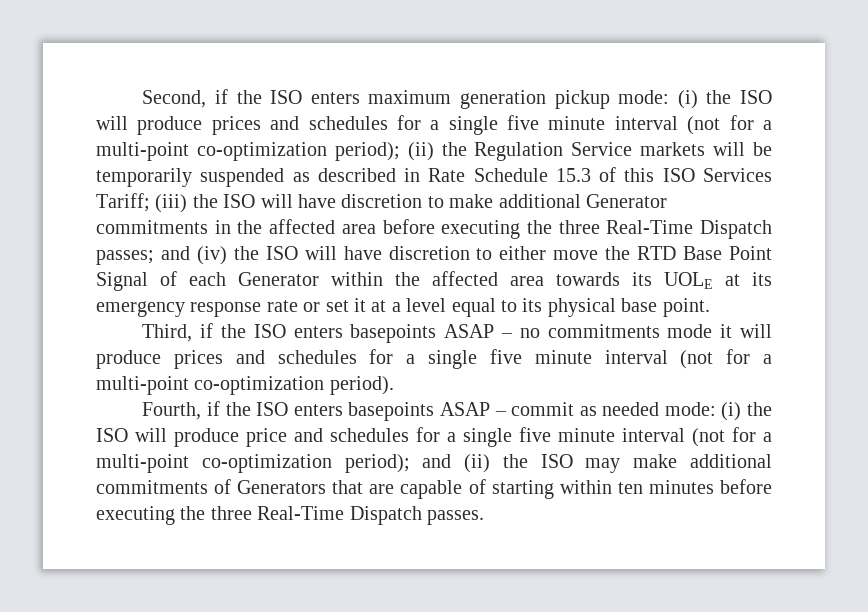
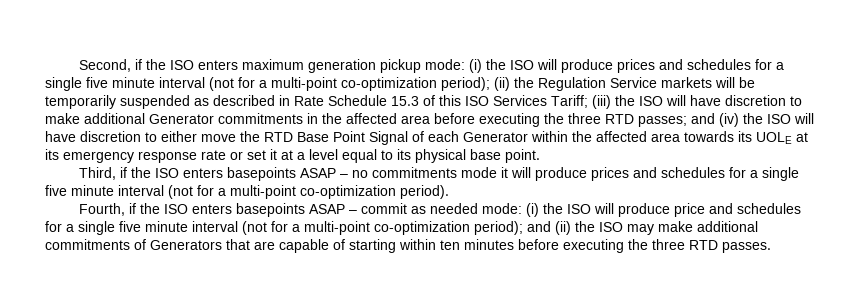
[606,220,772,239] Real-Time Dispatch -> [605,114,634,124] RTD
[257,506,422,525] Real-Time Dispatch -> [689,240,718,250] RTD

